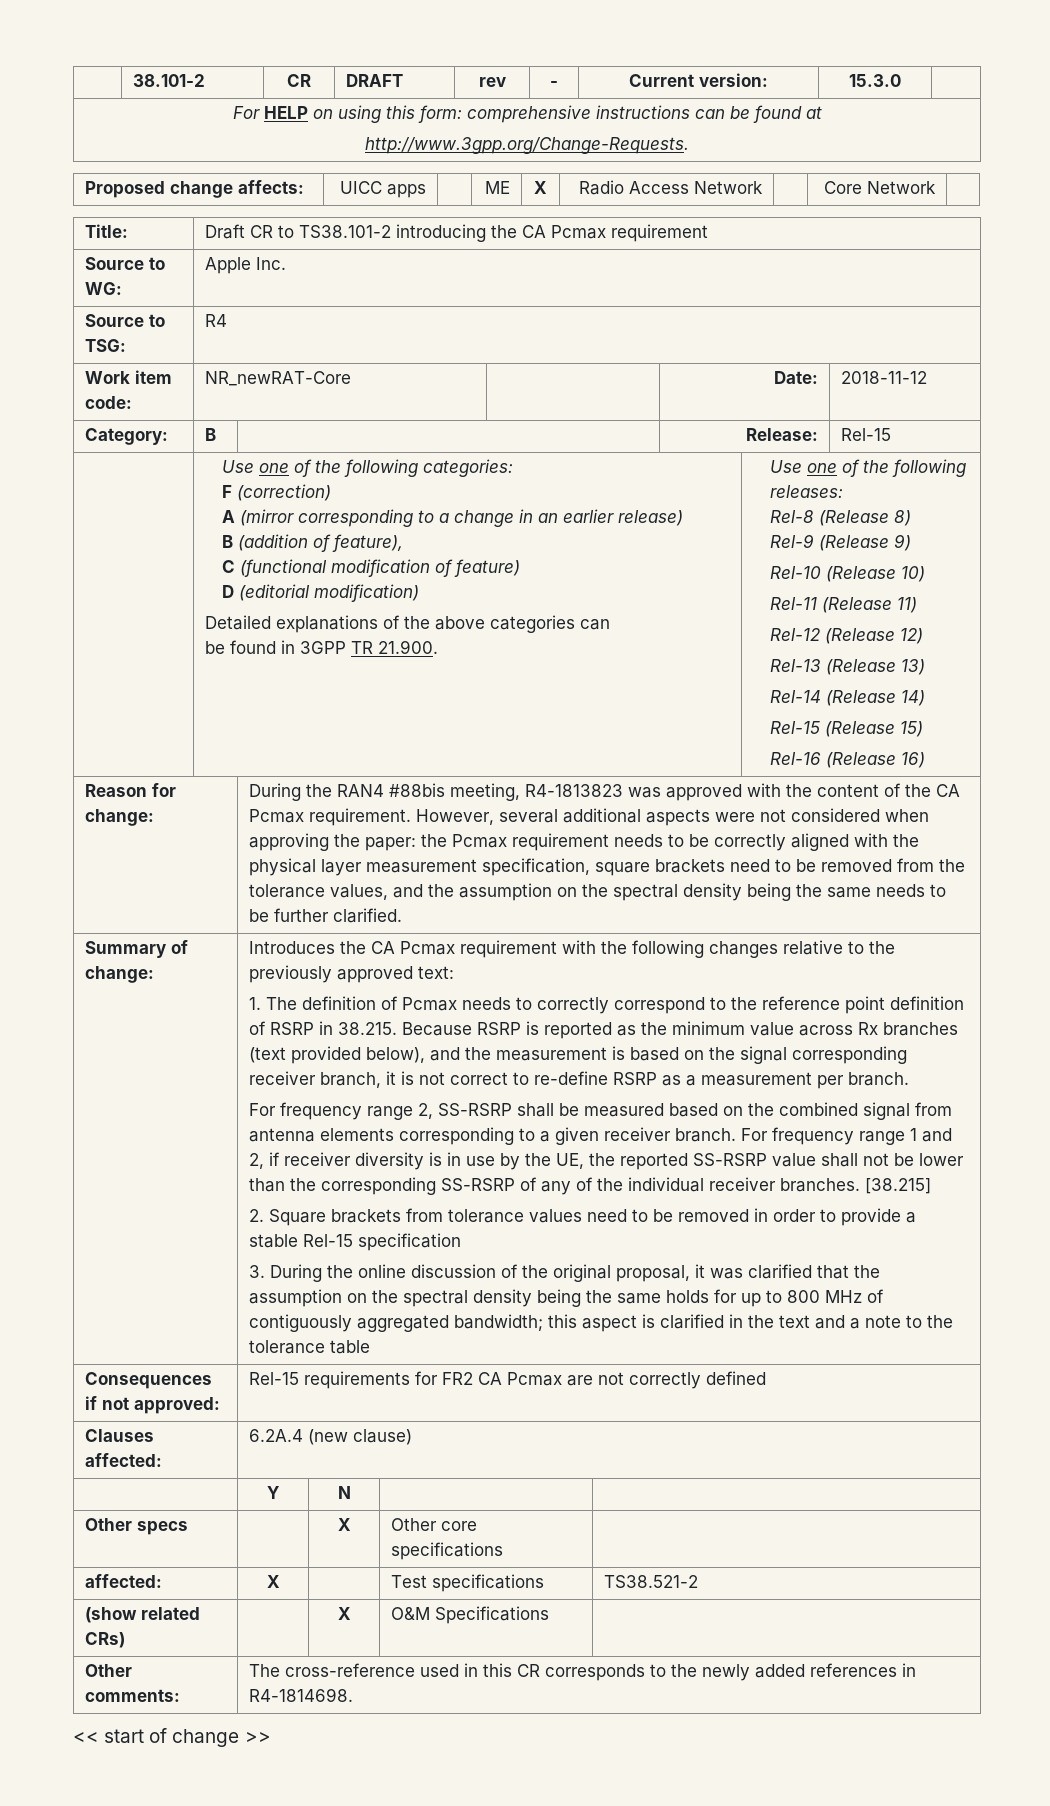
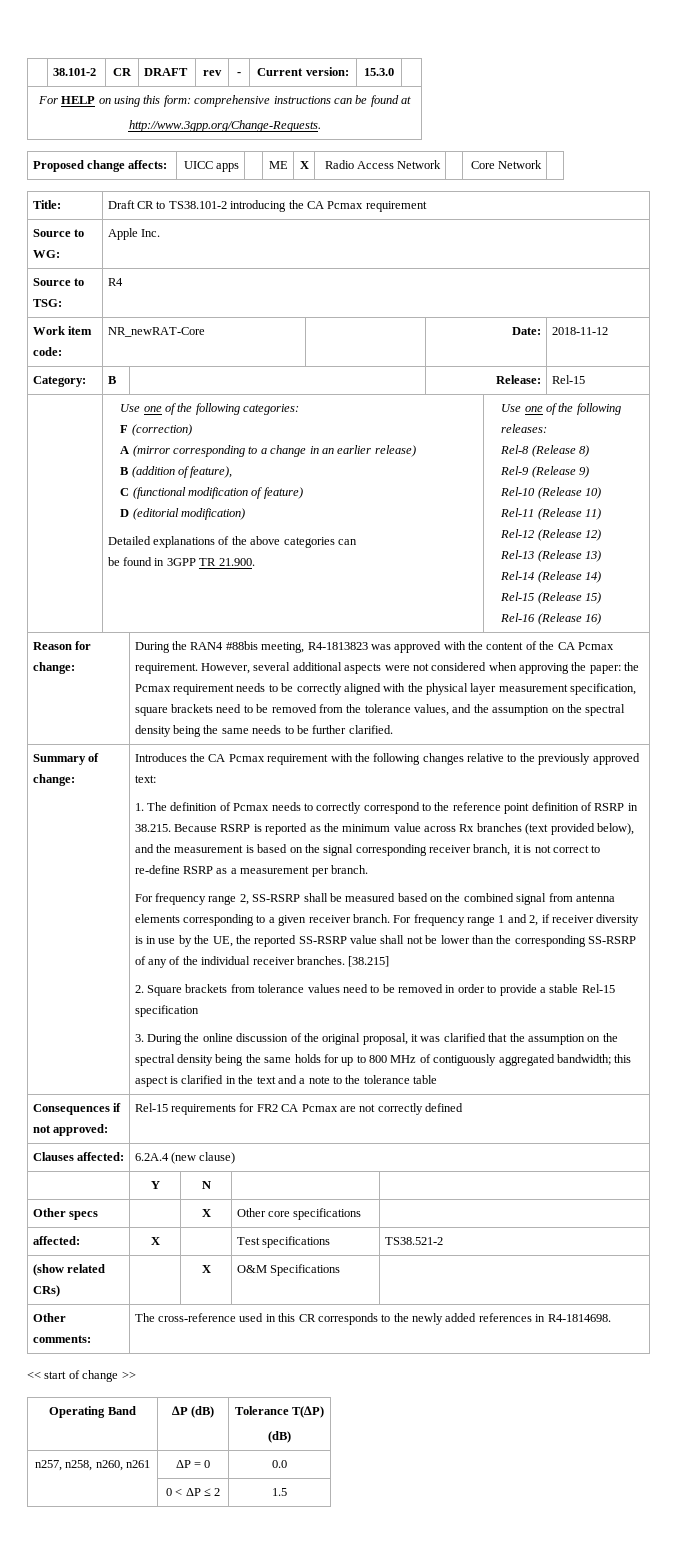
(271, 1737) none -> [49,1406,136,1418] [171,1406,215,1418] [234,1406,325,1418] [268,1431,291,1443] [34,1460,151,1471] [175,1460,211,1468] [272,1460,287,1468] [165,1488,221,1496] [272,1488,287,1496] // Operating Band | ∆P (dB) | Tolerance T(∆P) // (dB) // n257, n258, n260, n261 | ΔP = 0 | 0.0 // | 0 < ΔP ≤ 2 | 1.5

